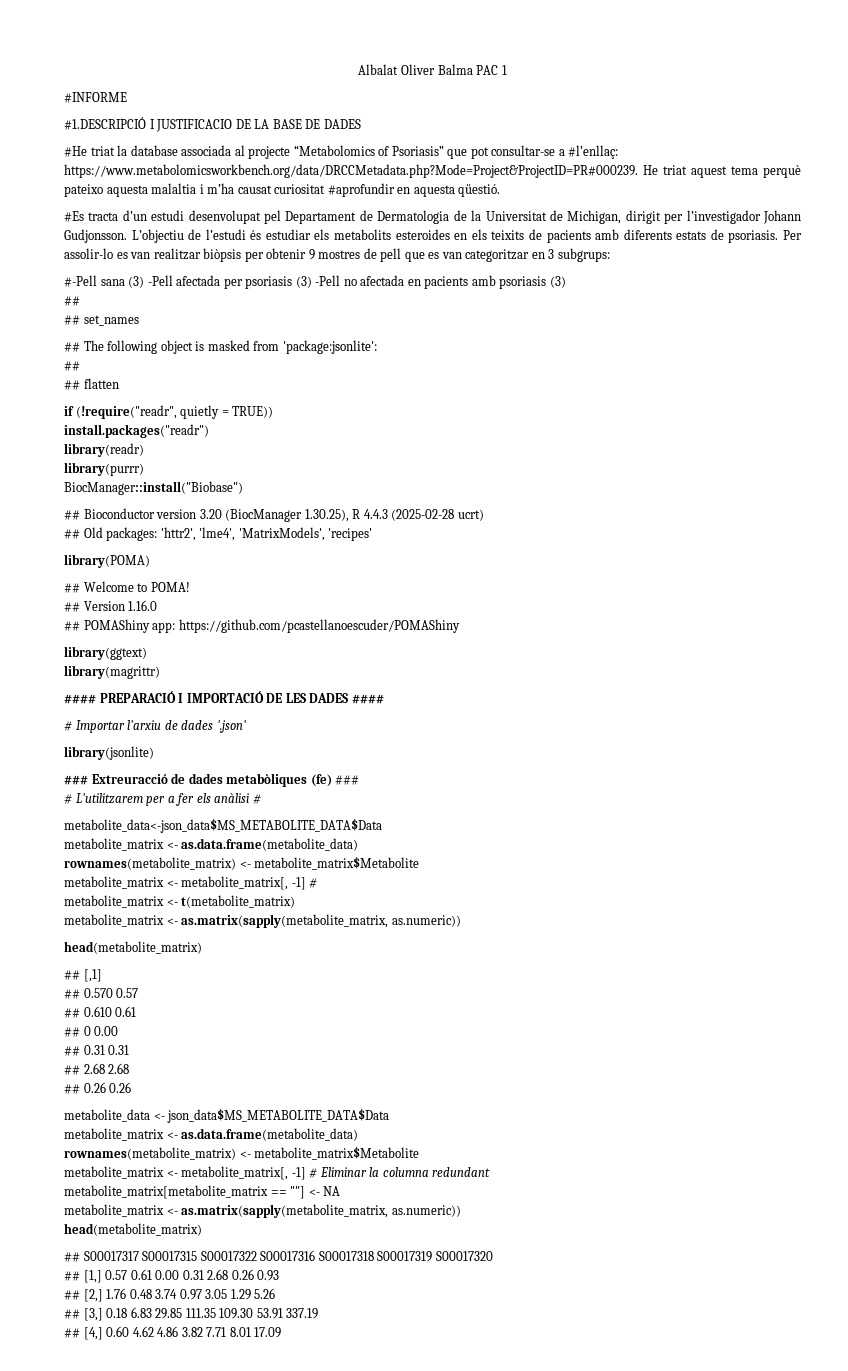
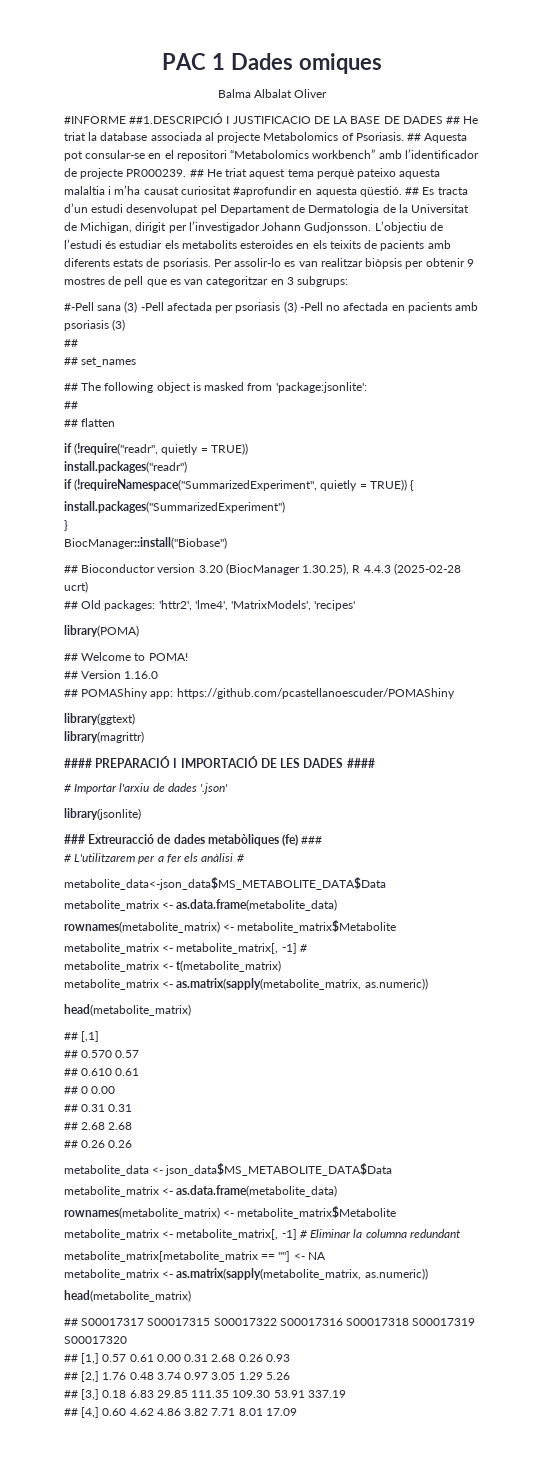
(358, 69) none -> [162,53,382,74] [217,89,251,98] PAC 1 Dades omiques // Balma
[437,64,507,75] Balma PAC 1 -> (328, 93) none
[64,117,146,130] // #1.DESCRIPCIÓ -> [129,113,224,124] ##1.DESCRIPCIÓ
[64,146,87,157] // #He -> [446,116,479,124] ## He
[293,145,619,159] [64,164,638,178] “Metabolomics of Psoriasis” que pot consultar-se a #l’enllaç: https://www.metabolomicsworkbench.org/data/DRCCMetadata.php?Mode=Project&ProjectID=PR#000239. -> [263,132,468,143] [64,149,479,161] [64,168,204,179] Metabolomics of Psoriasis. ## Aquesta pot consular-se en el repositori “Metabolomics workbench” amb l’identificador de projecte PR000239. ##
[64,211,84,222] // #Es -> [405,187,435,195] ## Es
[64,443,144,457] [64,462,144,476] library(readr) // library(purrr) -> [64,479,415,491] [64,501,285,513] [64,520,68,531] if (!requireNamespace("SummarizedExperiment", quietly = TRUE)) { // install.packages("SummarizedExperiment") // }

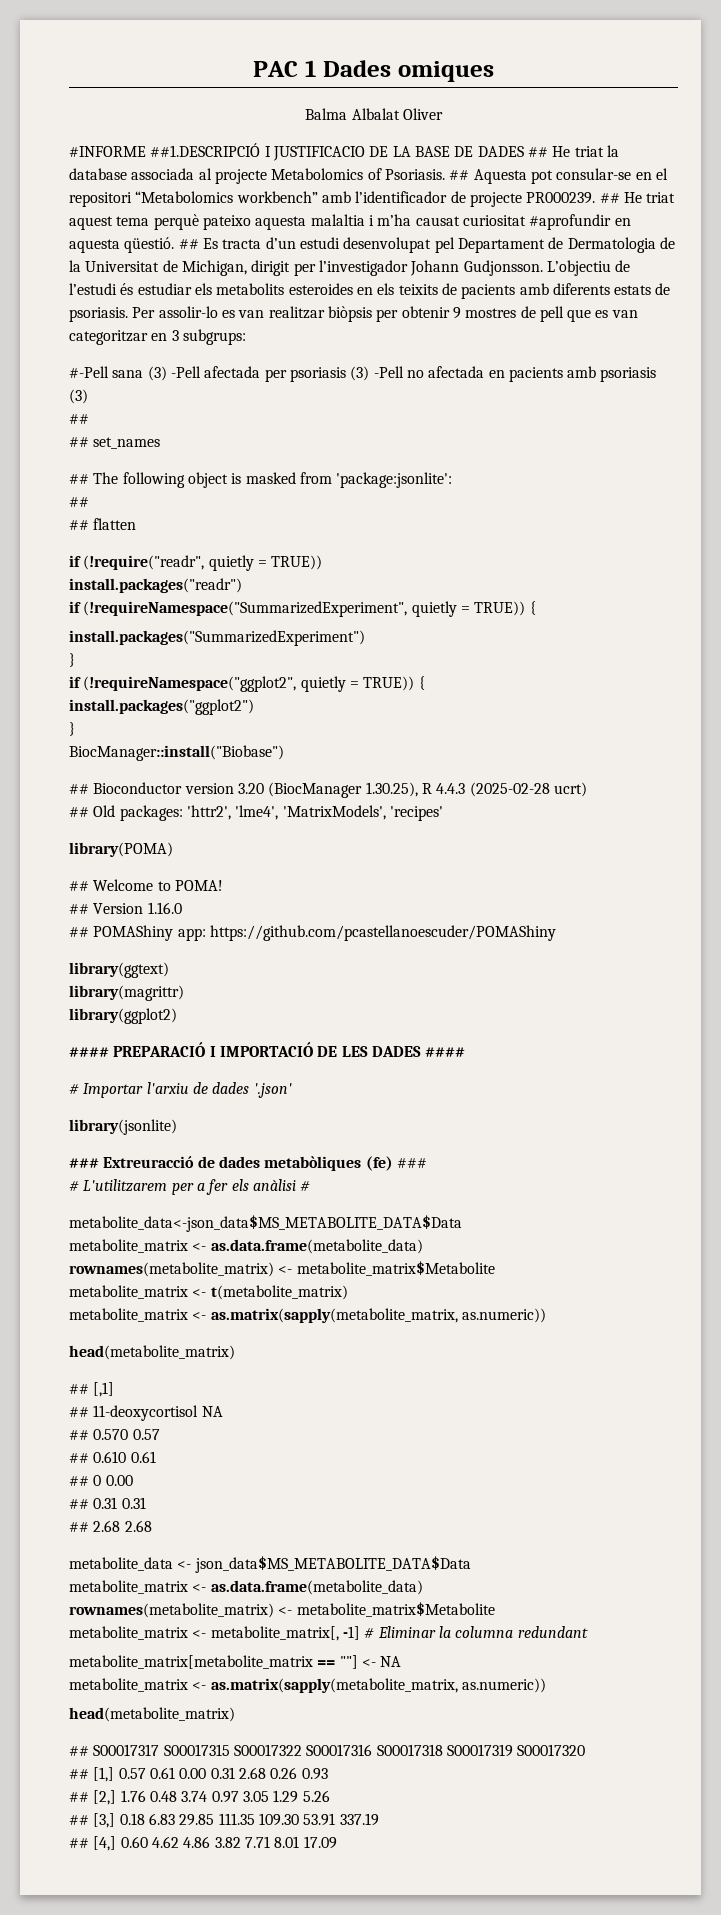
(68, 525) none -> [69,676,425,692] [69,699,254,715] [69,722,75,736] // if (!requireNamespace("ggplot2", quietly = TRUE)) { // install.packages("ggplot2") // }
(144, 737) none -> [69,1008,177,1024] // library(ggplot2)
[64,943,307,954] // metabolite_matrix <- metabolite_matrix[, -1] # -> (495, 1268) none
(100, 1036) none -> [69,1405,223,1421] // ## 11-deoxycortisol NA
[64,1140,133,1148] // ## 0.26 0.26 -> (152, 1526) none

